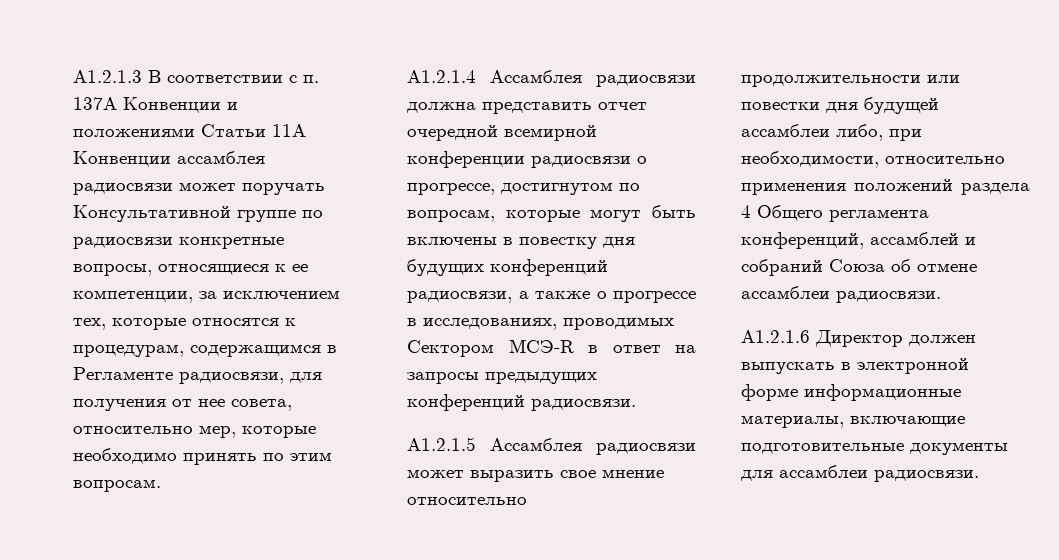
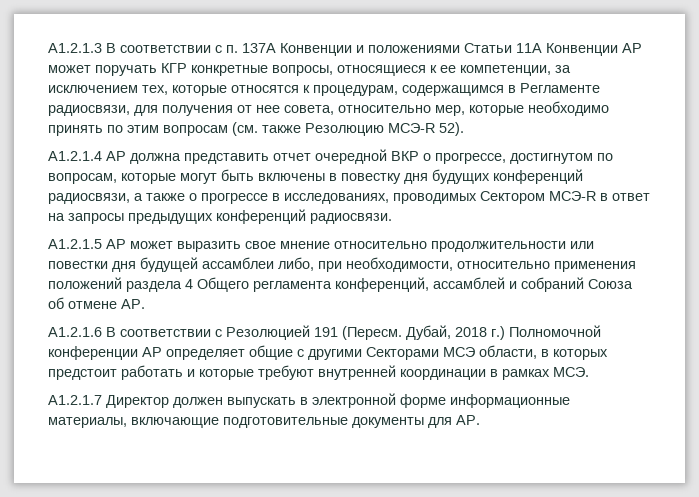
[177,151,265,164] [73,182,325,195] [73,205,323,222] [73,237,173,249] ассамблея радиосвязи может поручать Консультативной группе по радиосвязи -> [622,43,642,53] [48,63,187,76] АР может поручать КГР
[73,479,161,492] вопросам. -> [163,122,464,136] вопросам (см. также Резолюцию МСЭ-R 52).
[490,70,696,87] Ассамблея радиосвязи -> [106,151,126,161] АР
[504,125,597,141] [407,151,631,168] всемирной конференции радиосвязи -> [391,151,419,161] ВКР
[490,438,696,455] Ассамблея радиосвязи -> [106,239,126,249] АР
[741,286,941,303] ассамблеи радиосвязи. -> [121,299,145,309] АР.
(810, 336) none -> [106,325,601,340] [48,345,608,360] [48,365,589,380] [48,395,102,405] В соответствии с Резолюцией 191 (Пересм. Дубай, 2018 г.) Полномочной конференции АР определяет общие с другими Секторами МСЭ области, в которых предстоит работать и которые требуют внутренней координации в рамках МСЭ. // А1.2.1.7
[779,465,979,482] ассамблеи радиосвязи. -> [456,415,480,425] АР.

